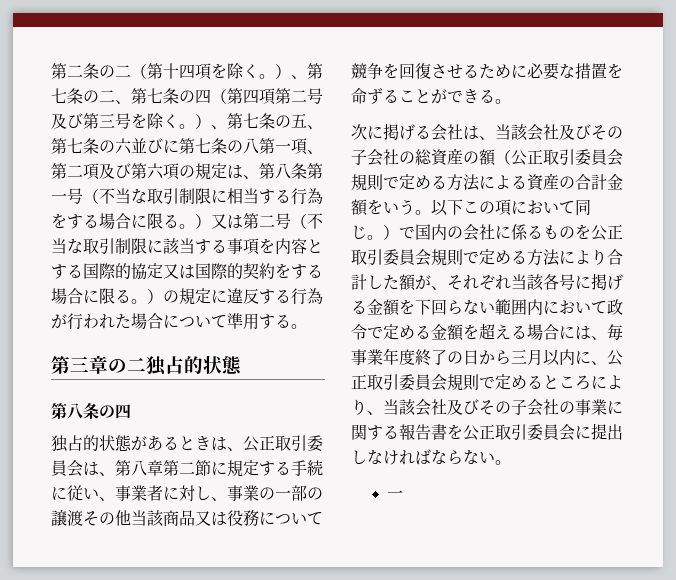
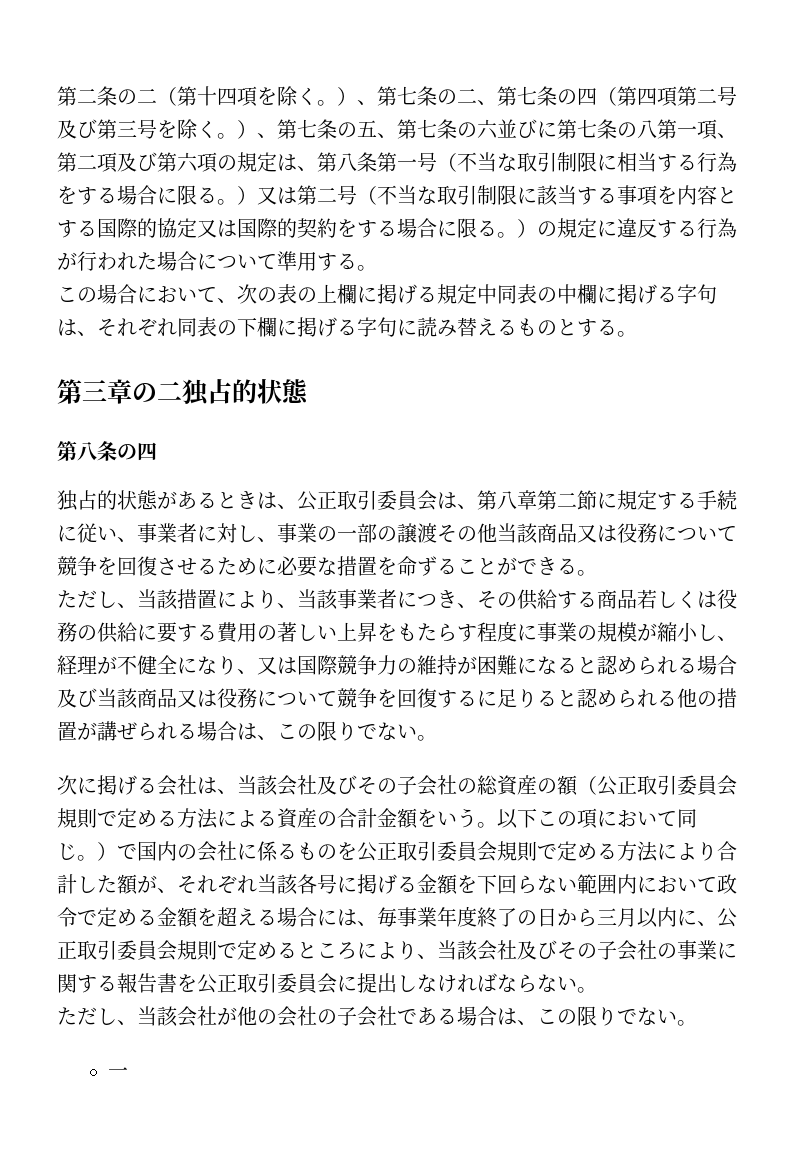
(307, 326) none -> [57,284,717,304] [57,317,637,337] // この場合において、次の表の上欄に掲げる規定中同表の中欄に掲げる字句は、それぞれ同表の下欄に掲げる字句に読み替えるものとする。
(511, 101) none -> [57,589,737,610] [57,621,737,643] [57,655,737,675] [57,688,737,709] [57,721,437,741] // ただし、当該措置により、当該事業者につき、その供給する商品若しくは役務の供給に要する費用の著しい上昇をもたらす程度に事業の規模が縮小し、経理が不健全になり、又は国際競争力の維持が困難になると認められる場合及び当該商品又は役務について競争を回復するに足りると認められる他の措置が講ぜられる場合は、この限りでない。
(511, 462) none -> [57,1006,697,1027] // ただし、当該会社が他の会社の子会社である場合は、この限りでない。

